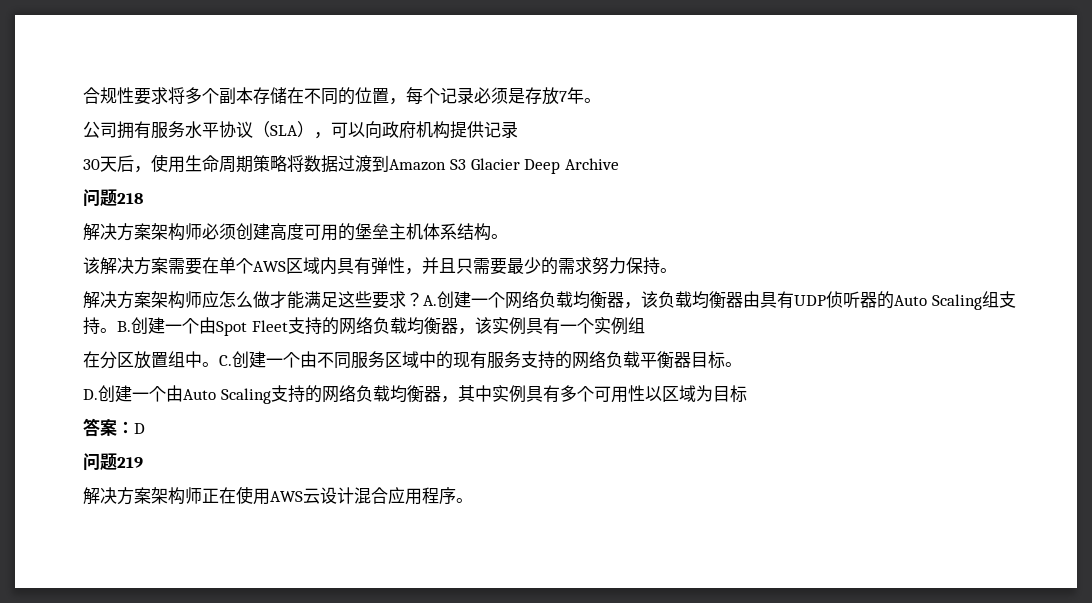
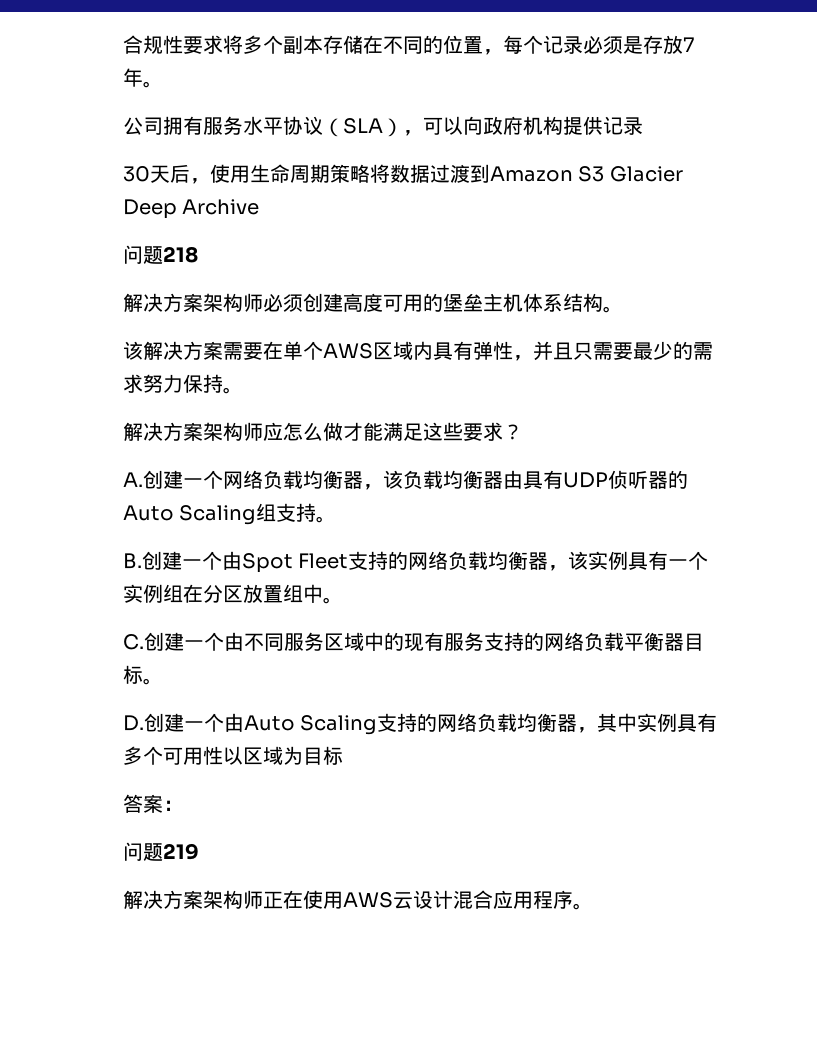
(424, 299) none -> (523, 432) //
(118, 330) none -> (337, 519) //
(646, 325) // -> (183, 593) none
(220, 364) none -> (343, 600) //
[134,423,146,434] D -> (183, 805) none

